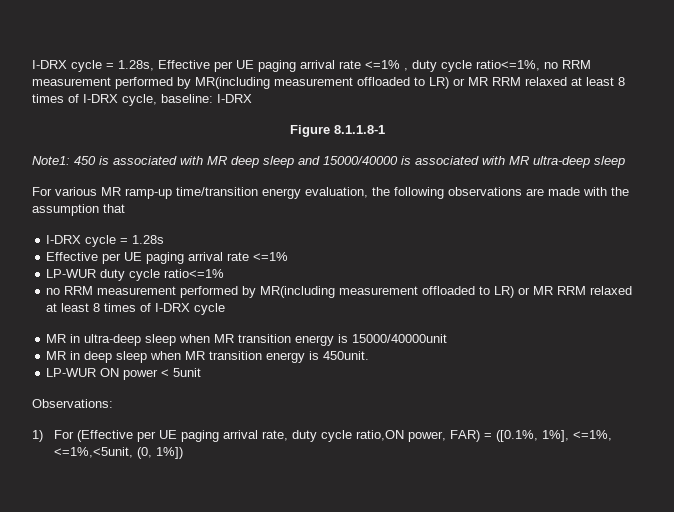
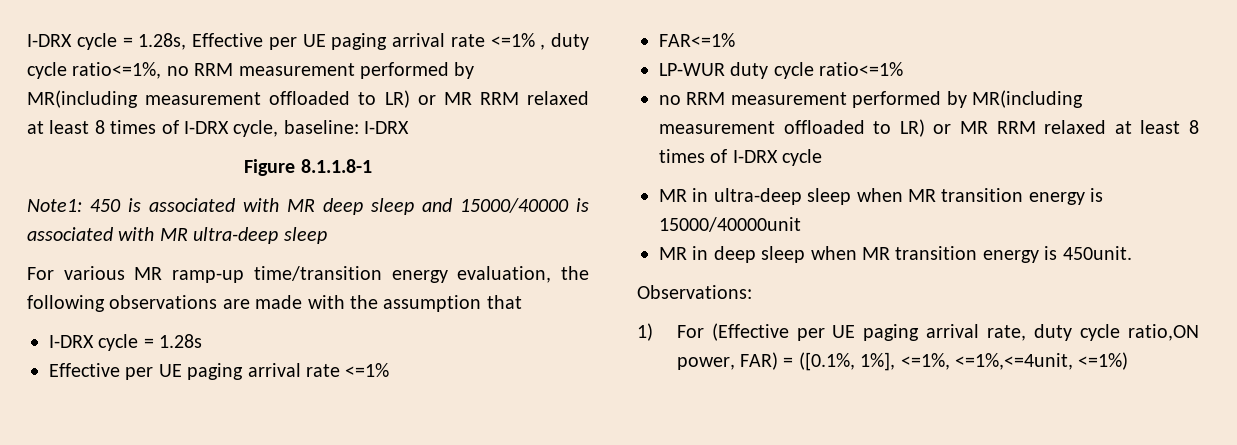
(289, 256) none -> [659,33,735,47] // FAR<=1%
[46,368,202,380] // LP-WUR ON power < 5unit -> (1132, 253) none
[54,447,184,459] <=1%,<5unit, (0, 1%]) -> [955,352,1129,370] <=1%,<=4unit, <=1%)

